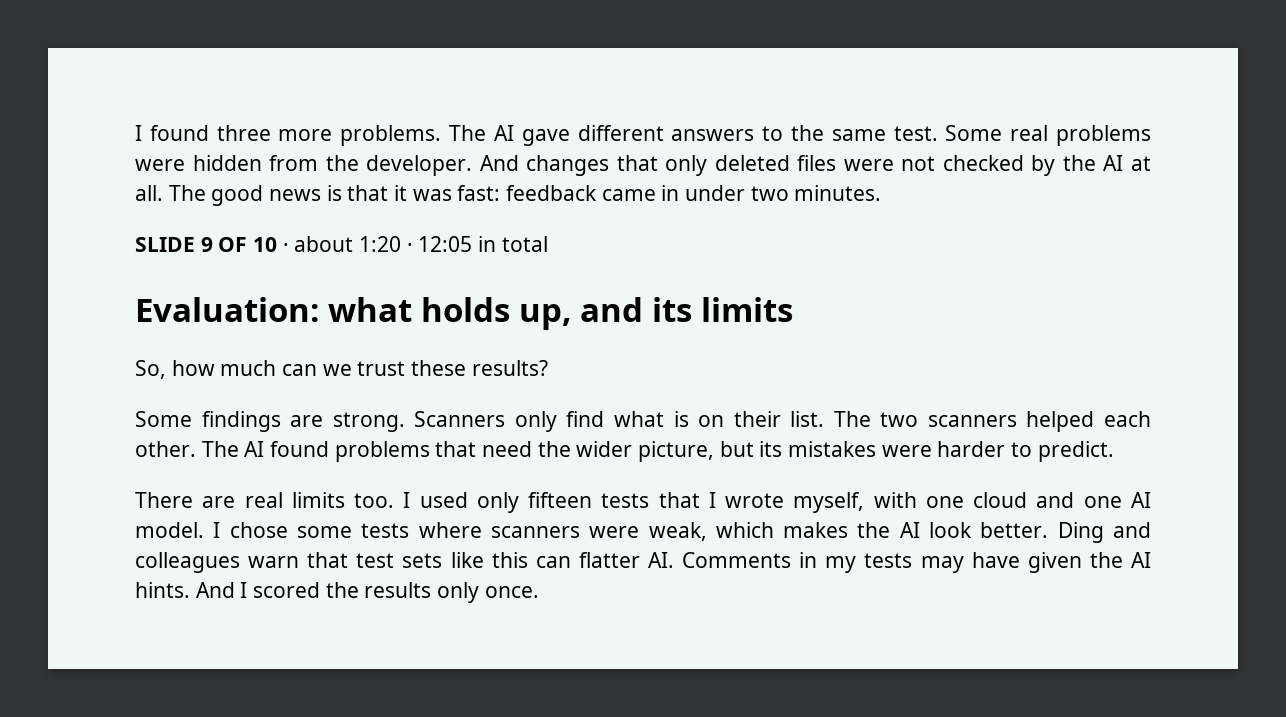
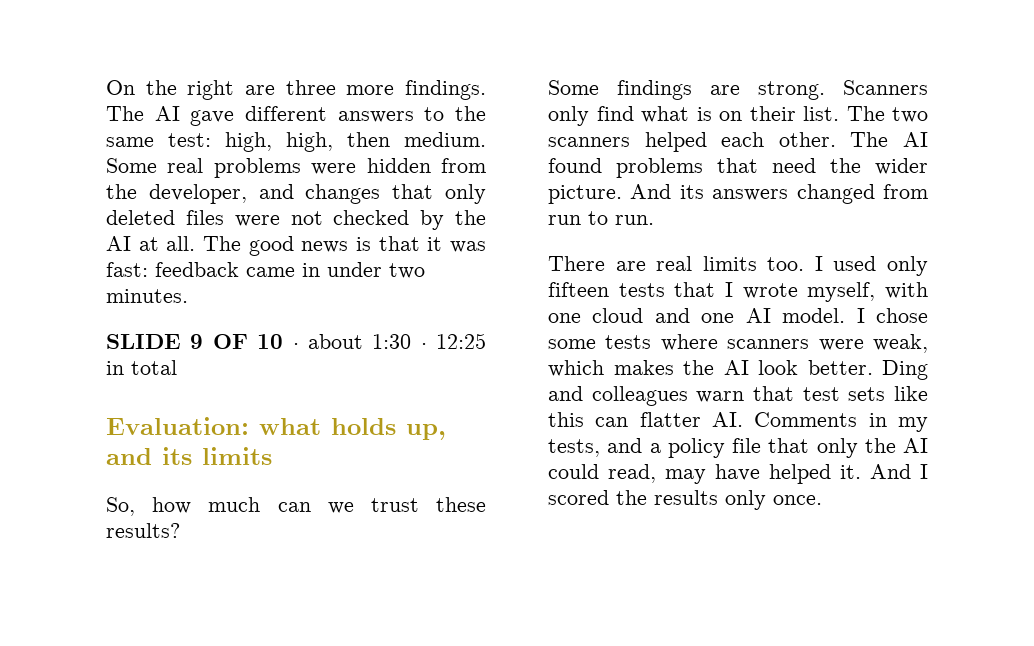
[135,125,209,141] I found -> [106,80,275,100] On the right are
[340,125,442,146] problems. -> [404,80,486,100] findings.
[893,126,938,141] test. -> [168,132,486,152] test: high, high, then medium.
[366,155,519,176] developer. And -> [148,184,294,204] developer, and
[359,236,473,252] 1:20 · 12:05 -> [372,333,486,349] 1:30 · 12:25
[638,441,1114,462] picture, but its mistakes were harder to predict. -> [548,184,928,204] [548,211,654,225] picture. And its answers changed from run to run.
[864,552,1151,573] [135,582,190,598] tests may have given the AI hints. -> [548,438,928,458] [548,464,861,484] tests, and a policy file that only the AI could read, may have helped it.

